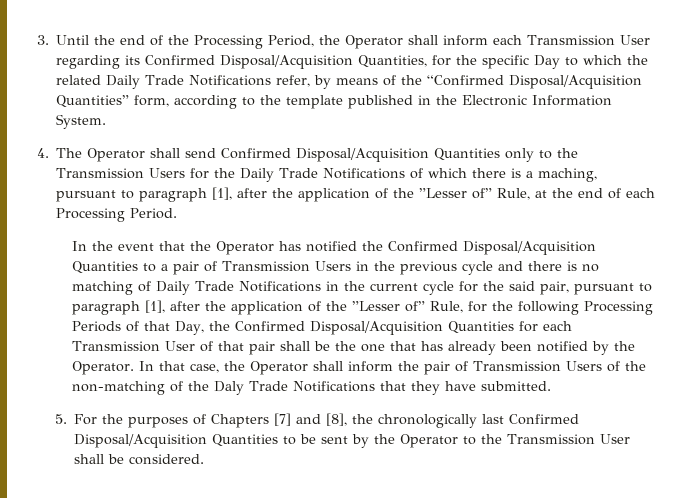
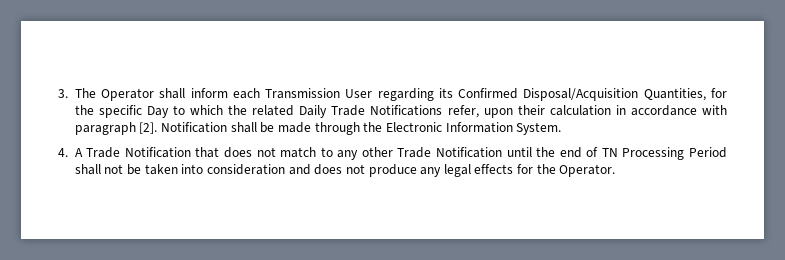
[56,35,341,49] Until the end of the Processing Period, the -> [74,88,96,98] The
[314,75,643,89] [56,95,432,109] by means of the “Confirmed Disposal/Acquisition Quantities” form, according to the template published in -> [483,105,727,118] [74,122,360,135] upon their calculation in accordance with paragraph [2]. Notification shall be made through
[56,148,579,162] [56,168,598,182] [56,187,656,202] [56,208,178,222] [72,241,597,255] [72,261,600,275] [72,281,653,295] [72,300,654,315] [72,321,573,335] [72,341,636,355] [72,361,647,375] [72,381,552,395] [54,413,579,428] [73,434,630,448] [73,454,204,465] The Operator shall send Confirmed Disposal/Acquisition Quantities only to the Transmission Users for the Daily Trade Notifications of which there is a maching, pursuant to paragraph [1], after the application of the ”Lesser of” Rule, at the end of each Processing Period. // In the event that the Operator has notified the Confirmed Disposal/Acquisition Quantities to a pair of Transmission Users in the previous cycle and there is no matching of Daily Trade Notifications in the current cycle for the said pair, pursuant to paragraph [1], after the application of the ”Lesser of” Rule, for the following Processing Periods of that Day, the Confirmed Disposal/Acquisition Quantities for each Transmission User of that pair shall be the one that has already been notified by the Operator. In that case, the Operator shall inform the pair of Transmission Users of the non-matching of the Daly Trade Notifications that they have submitted. // 5. For the purposes of Chapters [7] and [8], the chronologically last Confirmed Disposal/Acquisition Quantities to be sent by the Operator to the Transmission User shall be considered. -> [74,147,728,160] [74,164,616,177] A Trade Notification that does not match to any other Trade Notification until the end of TN Processing Period shall not be taken into consideration and does not produce any legal effects for the Operator.

